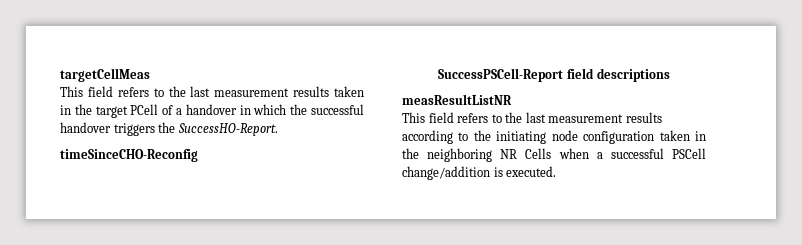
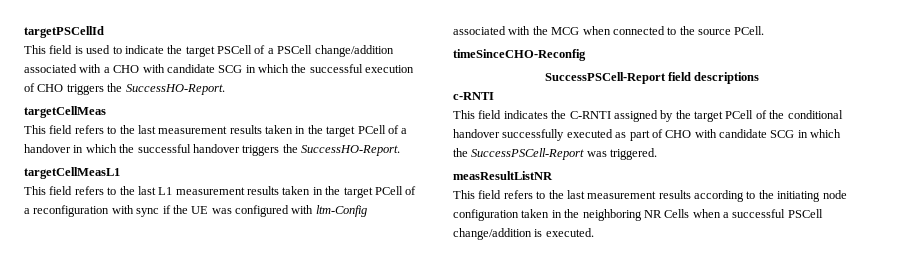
(60, 75) none -> [24,26,104,38] [24,45,394,57] [24,64,415,73] [24,83,225,95] targetPSCellId // This field is used to indicate the target PSCell of a PSCell change/addition associated with a CHO with candidate SCG in which the successful execution of CHO triggers the SuccessHO-Report. //
[60,149,198,162] [438,68,670,82] timeSinceCHO-Reconfig // SuccessPSCell-Report field descriptions -> [24,167,120,179] [24,186,417,198] [24,205,367,217] [453,26,765,35] [453,49,586,61] [544,72,760,84] [453,92,494,100] [453,110,843,122] [453,129,842,141] [453,148,658,160] targetCellMeasL1 // This field refers to the last L1 measurement results taken in the target PCell of a reconfiguration with sync if the UE was configured with ltm-Config associated with the MCG when connected to the source PCell. // timeSinceCHO-Reconfig // SuccessPSCell-Report field descriptions // c-RNTI // This field indicates the C-RNTI assigned by the target PCell of the conditional handover successfully executed as part of CHO with candidate SCG in which the SuccessPSCell-Report was triggered.

